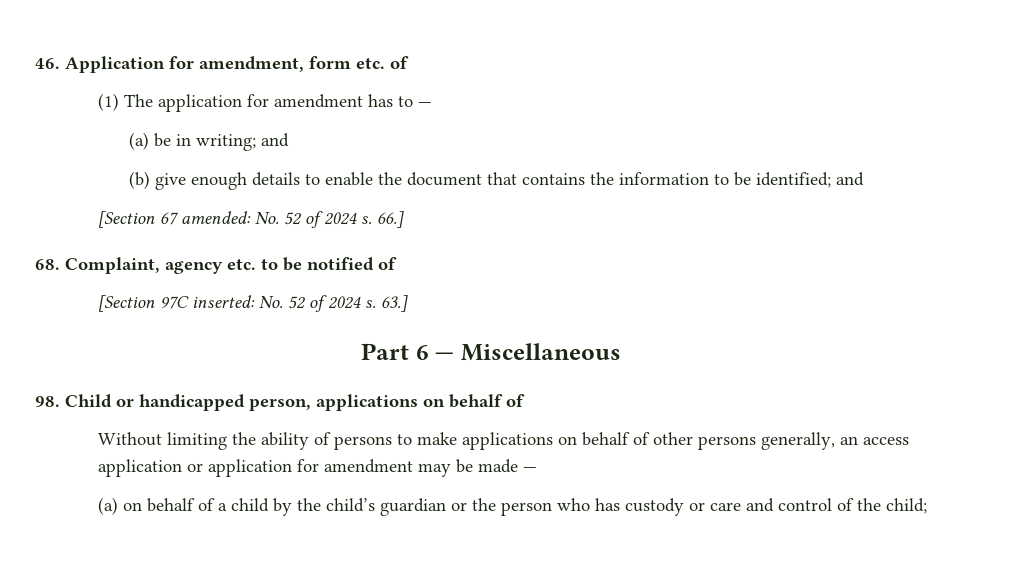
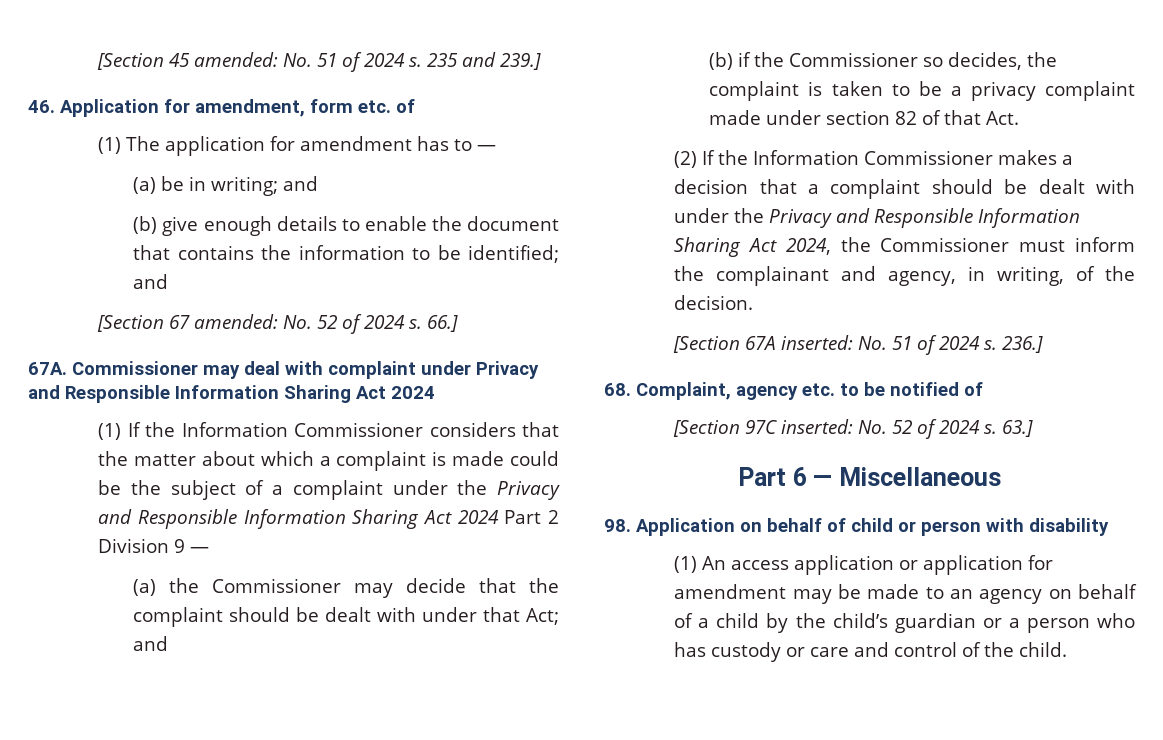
(35, 63) none -> [97,52,542,72] [Section 45 amended: No. 51 of 2024 s. 235 and 239.] //
(404, 219) none -> [28,361,539,379] [28,385,435,403] [98,422,559,440] [98,451,560,471] [98,480,560,500] [98,509,559,529] [98,538,210,553] [133,578,559,598] [133,607,560,627] [133,636,169,651] [709,52,1058,70] [709,81,1135,101] [709,110,1020,125] [674,150,1074,168] [674,179,1135,199] [674,208,1081,228] [674,237,1135,257] [674,266,1135,286] [674,295,754,310] [673,335,1044,355] // 67A. Commissioner may deal with complaint under Privacy and Responsible Information Sharing Act 2024 // (1) If the Information Commissioner considers that the matter about which a complaint is made could be the subject of a complaint under the Privacy and Responsible Information Sharing Act 2024 Part 2 Division 9 — // (a) the Commissioner may decide that the complaint should be dealt with under that Act; and // (b) if the Commissioner so decides, the complaint is taken to be a privacy complaint made under section 82 of that Act. // (2) If the Information Commissioner makes a decision that a complaint should be dealt with under the Privacy and Responsible Information Sharing Act 2024, the Commissioner must inform the complainant and agency, in writing, of the decision. // [Section 67A inserted: No. 51 of 2024 s. 236.]
[65,394,525,411] [97,432,858,450] Child or handicapped person, applications on behalf of // Without limiting the ability of persons to make applications on behalf of other persons generally, an -> [636,518,1109,536] [674,556,727,573] Application on behalf of child or person with disability // (1) An
[522,467,537,472] [97,497,118,515] — // (a) -> [925,587,1043,604] to an agency
[471,498,496,511] the -> [1008,618,1020,628] a
[885,498,927,514] child; -> [1019,642,1068,657] child.

